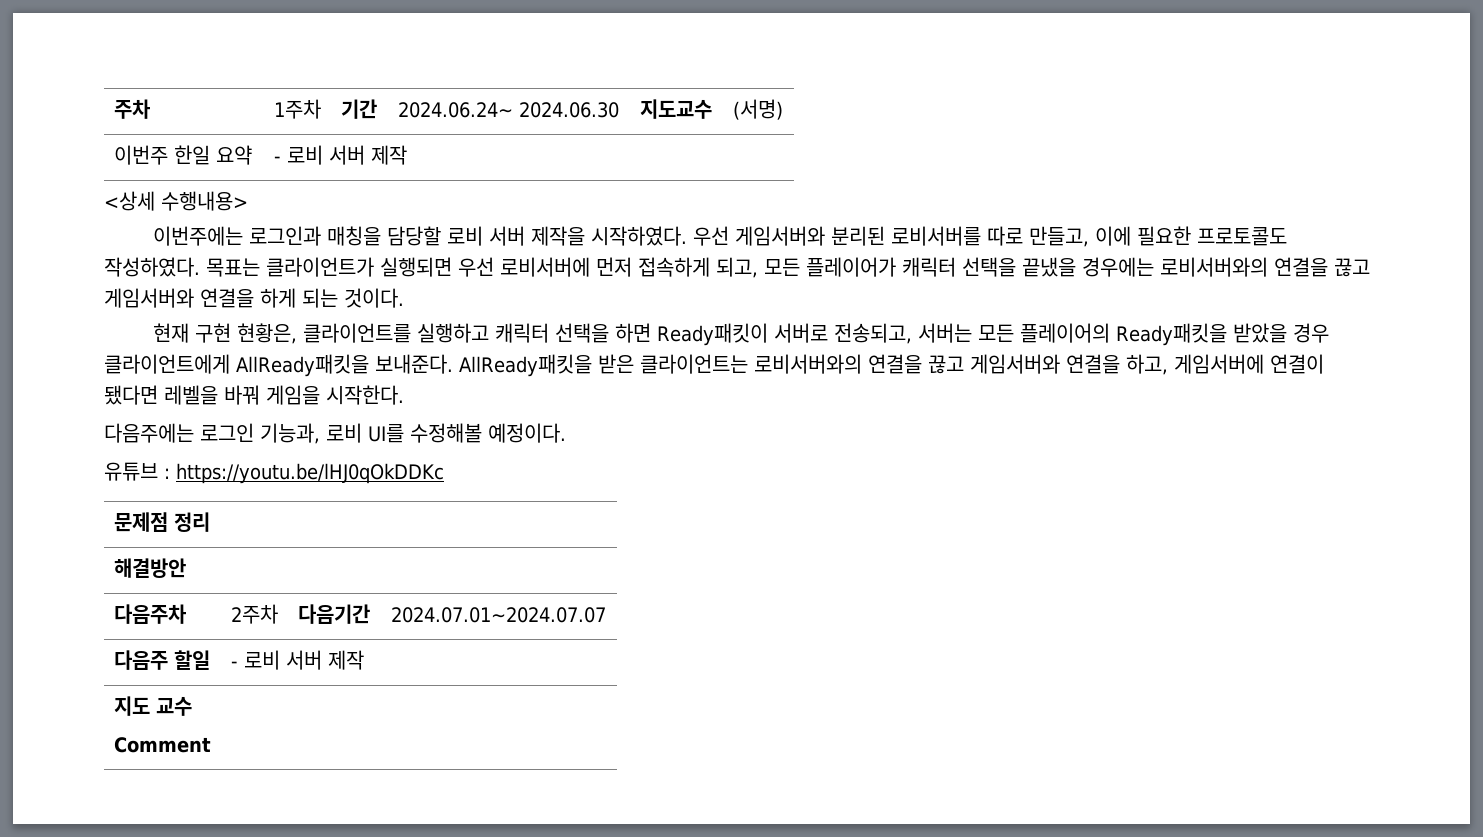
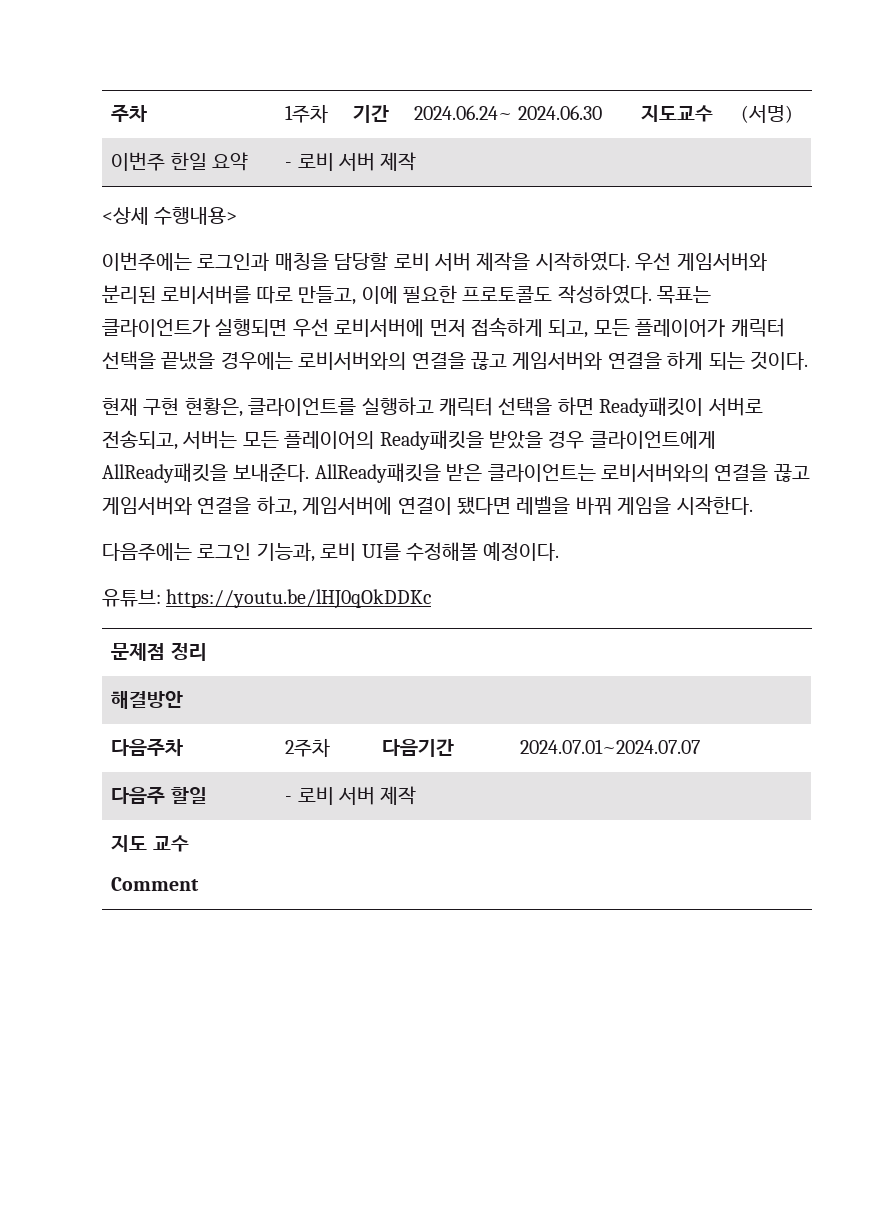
[104,462,170,481] 유튜브 : -> [102,589,161,607] 유튜브:

